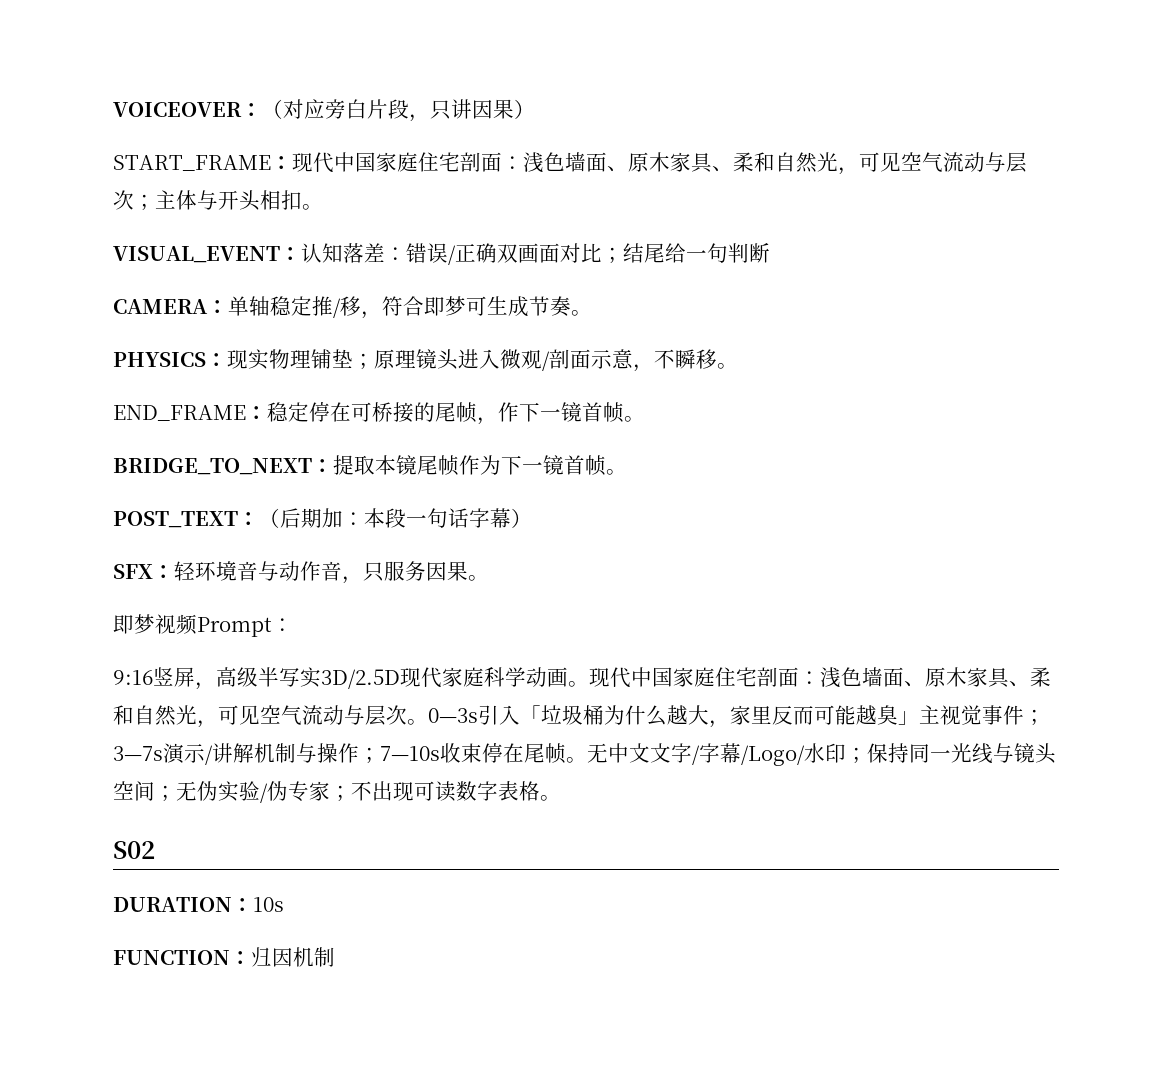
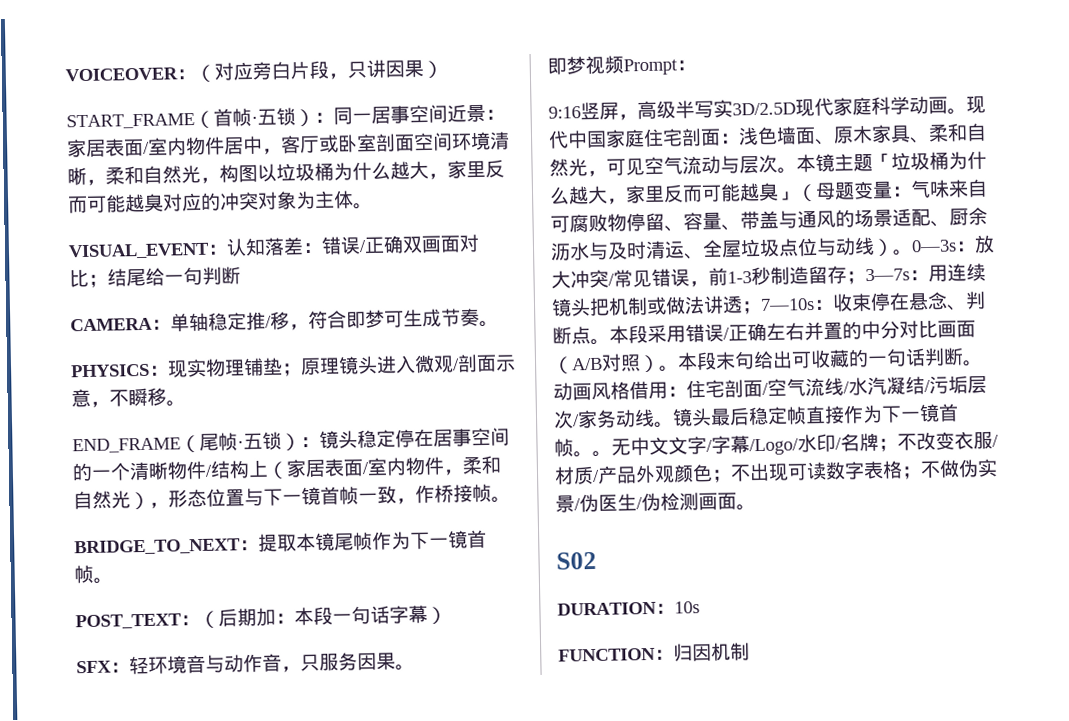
[271,152,1027,175] [113,190,302,211] ：现代中国家庭住宅剖面：浅色墙面、原木家具、柔和自然光，可见空气流动与层次；主体与开头相扣 -> [194,104,505,129] [66,131,510,158] [67,159,505,186] [68,190,354,214] （首帧·五锁）：同一居事空间近景：家居表面/室内物件居中，客厅或卧室剖面空间环境清晰，柔和自然光，构图以垃圾桶为什么越大，家里反而可能越臭对应的冲突对象为主体
[246,402,603,425] ：稳定停在可桥接的尾帧，作下一镜首 -> [180,427,510,453] [72,455,502,482] [73,484,473,510] （尾帧·五锁）：镜头稳定停在居事空间的一个清晰物件/结构上（家居表面/室内物件，柔和自然光），形态位置与下一镜首帧一致，作桥接
[428,705,520,725] 0—3s引入 -> [796,153,873,173] 本镜主题
[919,705,1045,725] [113,743,566,765] 主视觉事件；3—7s演示/讲解机制与操作；7—10s收束停在尾帧 -> [796,178,988,202] [550,206,988,233] [550,234,995,261] [551,262,986,289] [551,290,986,317] [552,319,976,345] [552,347,983,374] [553,375,987,401] [553,403,959,429] [554,438,593,458] （母题变量：气味来自可腐败物停留、容量、带盖与通风的场景适配、厨余沥水与及时清运、全屋垃圾点位与动线）。0—3s：放大冲突/常见错误，前1-3秒制造留存；3—7s：用连续镜头把机制或做法讲透；7—10s：收束停在悬念、判断点。本段采用错误/正确左右并置的中分对比画面（A/B对照）。本段末句给出可收藏的一句话判断。动画风格借用：住宅剖面/空气流线/水汽凝结/污垢层次/家务动线。镜头最后稳定帧直接作为下一镜首帧。
[846,743,1056,764] [113,781,330,803] ；保持同一光线与镜头空间；无伪实验/伪专家 -> [835,431,999,452] [554,463,713,485] /名牌；不改变衣服/材质/产品外观颜色
(540, 791) none -> [901,458,998,480] [555,492,737,513] ；不做伪实景/伪医生/伪检测画面

